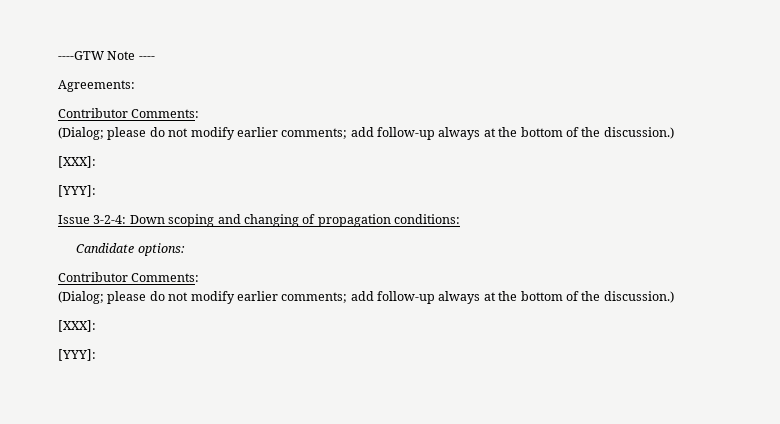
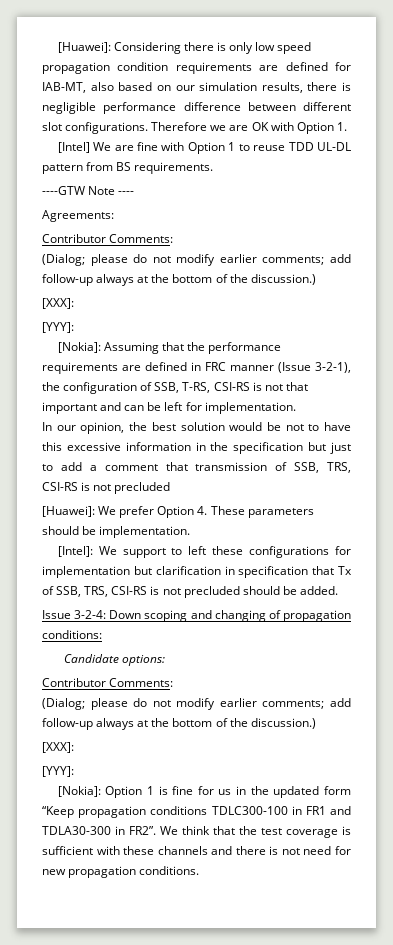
(58, 55) none -> [57,42,312,54] [42,62,351,74] [42,82,351,93] [42,102,351,114] [42,122,347,134] [57,142,351,154] [42,162,214,174] [Huawei]: Considering there is only low speed propagation condition requirements are defined for IAB-MT, also based on our simulation results, there is negligible performance difference between different slot configurations. Therefore we are OK with Option 1. // [Intel] We are fine with Option 1 to reuse TDD UL-DL pattern from BS requirements. //
(96, 191) none -> [57,342,282,354] [42,362,351,374] [42,382,308,394] [42,402,296,414] [42,422,351,434] [42,442,351,454] [42,462,351,473] [42,482,171,494] [42,506,314,518] [42,526,191,538] [57,546,351,558] [42,566,352,578] [42,586,338,598] // [Nokia]: Assuming that the performance requirements are defined in FRC manner (Issue 3-2-1), the configuration of SSB, T-RS, CSI-RS is not that important and can be left for implementation. // In our opinion, the best solution would be not to have this excessive information in the specification but just to add a comment that transmission of SSB, TRS, CSI-RS is not precluded // [Huawei]: We prefer Option 4. These parameters should be implementation. // [Intel]: We support to left these configurations for implementation but clarification in specification that Tx of SSB, TRS, CSI-RS is not precluded should be added.
(96, 355) none -> [57,786,352,798] [42,806,351,818] [42,826,351,838] [42,846,351,855] [42,866,200,878] // [Nokia]: Option 1 is fine for us in the updated form “Keep propagation conditions TDLC300-100 in FR1 and TDLA30-300 in FR2”. We think that the test coverage is sufficient with these channels and there is not need for new propagation conditions.

